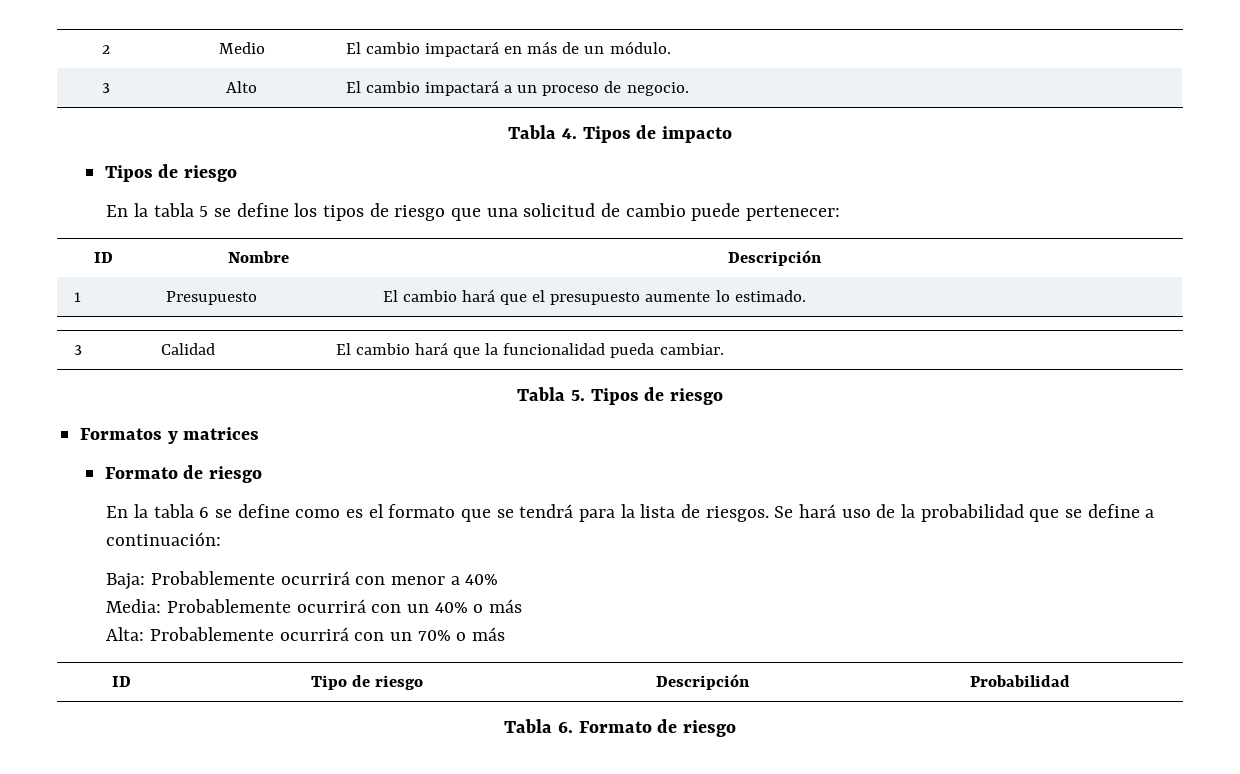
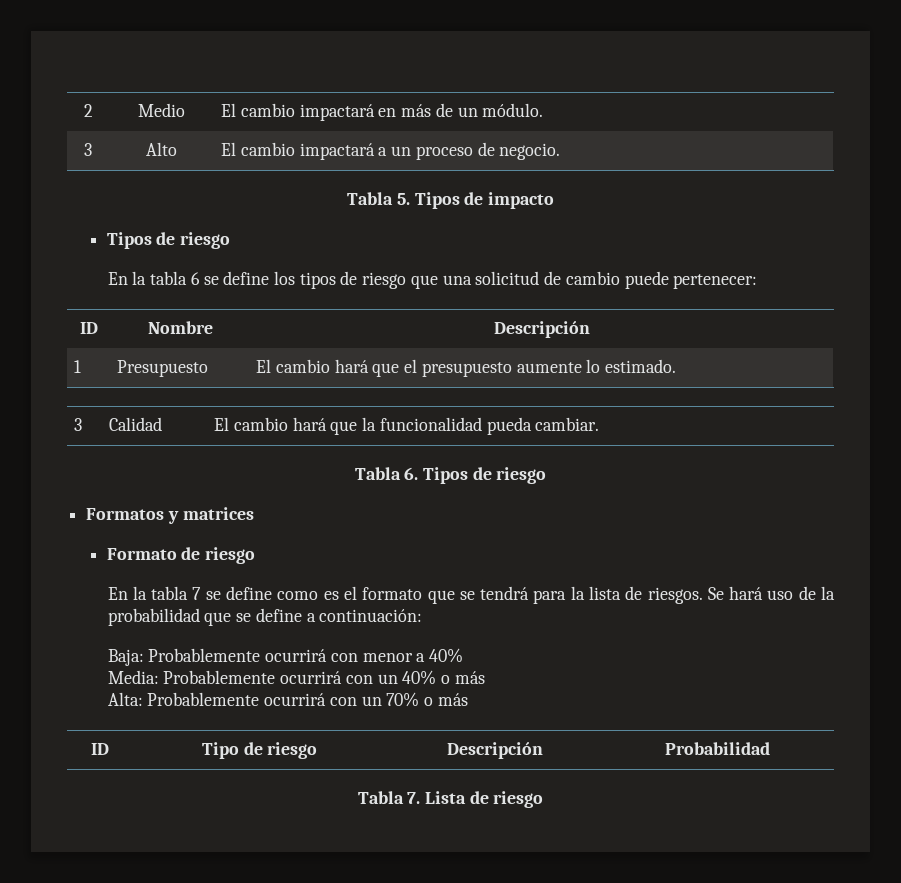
[561,128,577,139] 4. -> [396,193,410,205] 5.
[199,206,209,217] 5 -> [190,272,200,285] 6
[570,390,585,401] 5. -> [404,467,419,480] 6.
[199,507,210,518] 6 -> [192,587,202,600] 7
[557,721,652,733] 6. Formato -> [407,791,467,804] 7. Lista

